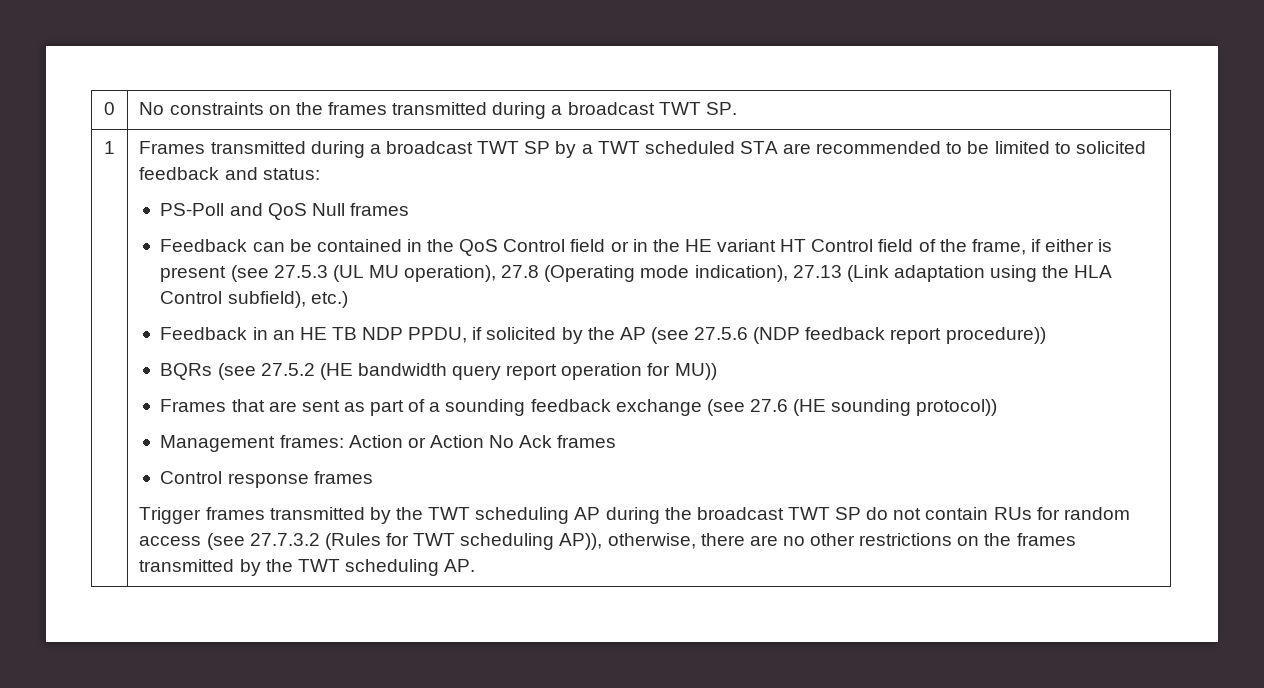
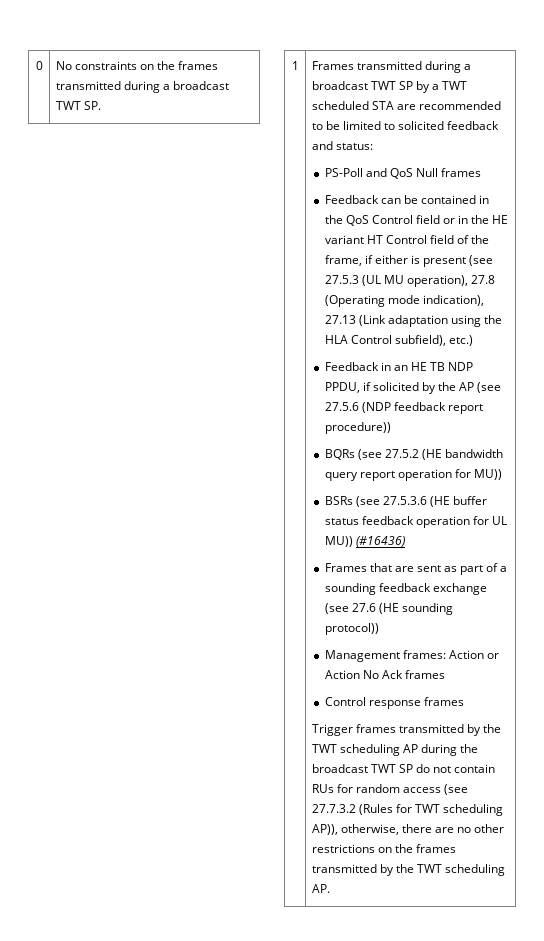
(717, 371) none -> [324,496,488,507] [324,516,508,528] [324,536,405,547] // BSRs (see 27.5.3.6 (HE buffer status feedback operation for UL MU)) (#16436)

